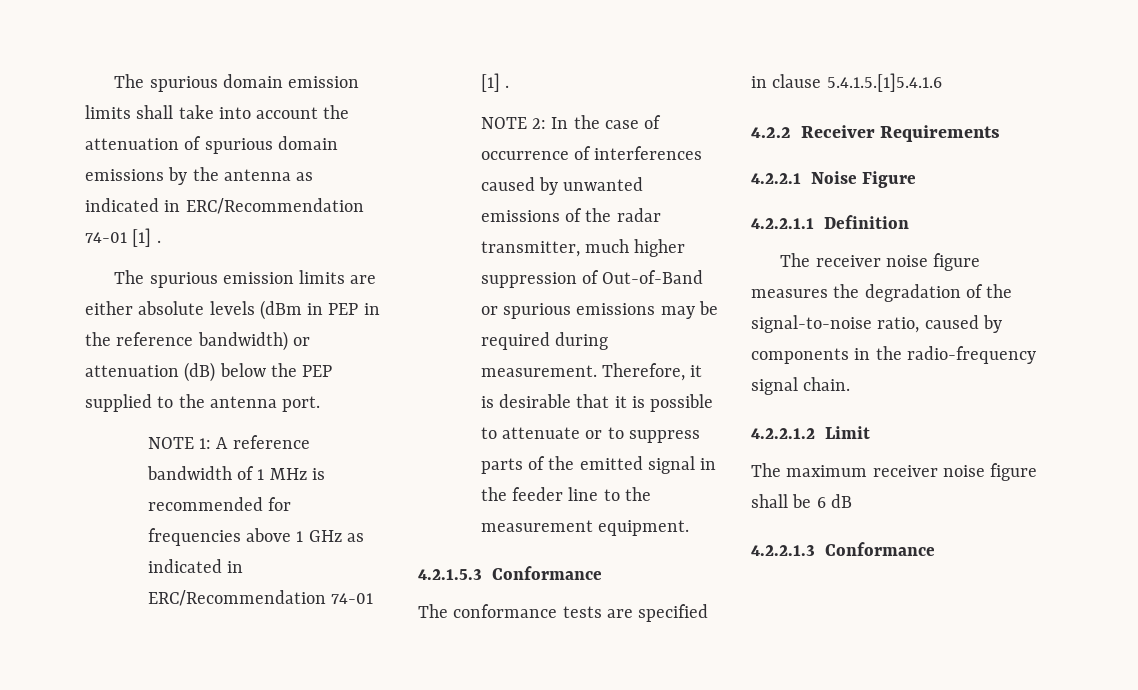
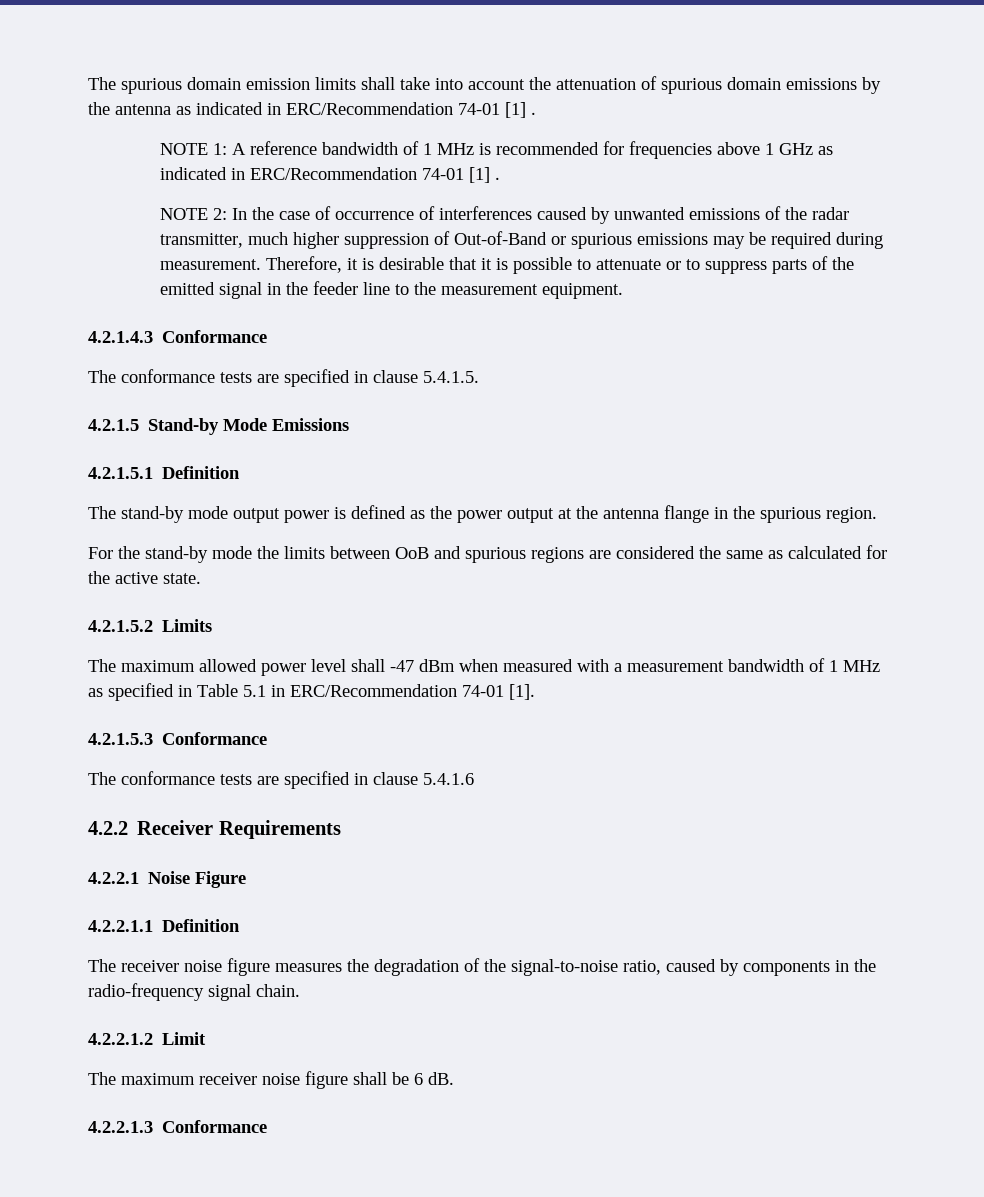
[114,270,377,288] [85,300,380,320] [85,331,310,351] [85,362,333,382] [85,394,321,412] // The spurious emission limits are either absolute levels (dBm in PEP in the reference bandwidth) or attenuation (dB) below the PEP supplied to the antenna port. -> (536, 113) none
[418,566,602,580] [418,604,709,622] [751,73,942,92] 4.2.1.5.3 Conformance // The conformance tests are specified in clause 5.4.1.5.[1]5.4.1.6 -> [88,330,268,343] [88,369,479,387] [88,418,350,435] [88,466,241,479] [88,505,877,523] [88,545,887,563] [88,571,201,584] [88,619,213,632] [88,658,880,676] [88,683,535,701] [88,732,268,745] [88,771,474,789] 4.2.1.4.3 Conformance // The conformance tests are specified in clause 5.4.1.5. // 4.2.1.5 Stand-by Mode Emissions // 4.2.1.5.1 Definition // The stand-by mode output power is defined as the power output at the antenna flange in the spurious region. // For the stand-by mode the limits between OoB and spurious regions are considered the same as calculated for the active state. // 4.2.1.5.2 Limits // The maximum allowed power level shall -47 dBm when measured with a measurement bandwidth of 1 MHz as specified in Table 5.1 in ERC/Recommendation 74-01 [1]. // 4.2.1.5.3 Conformance // The conformance tests are specified in clause 5.4.1.6
[830,494,852,508] dB -> [428,1072,454,1085] dB.

